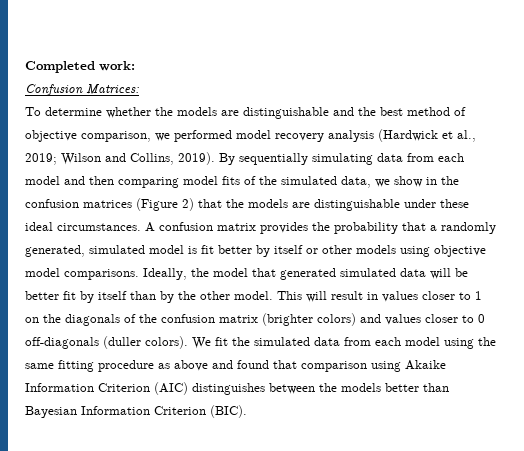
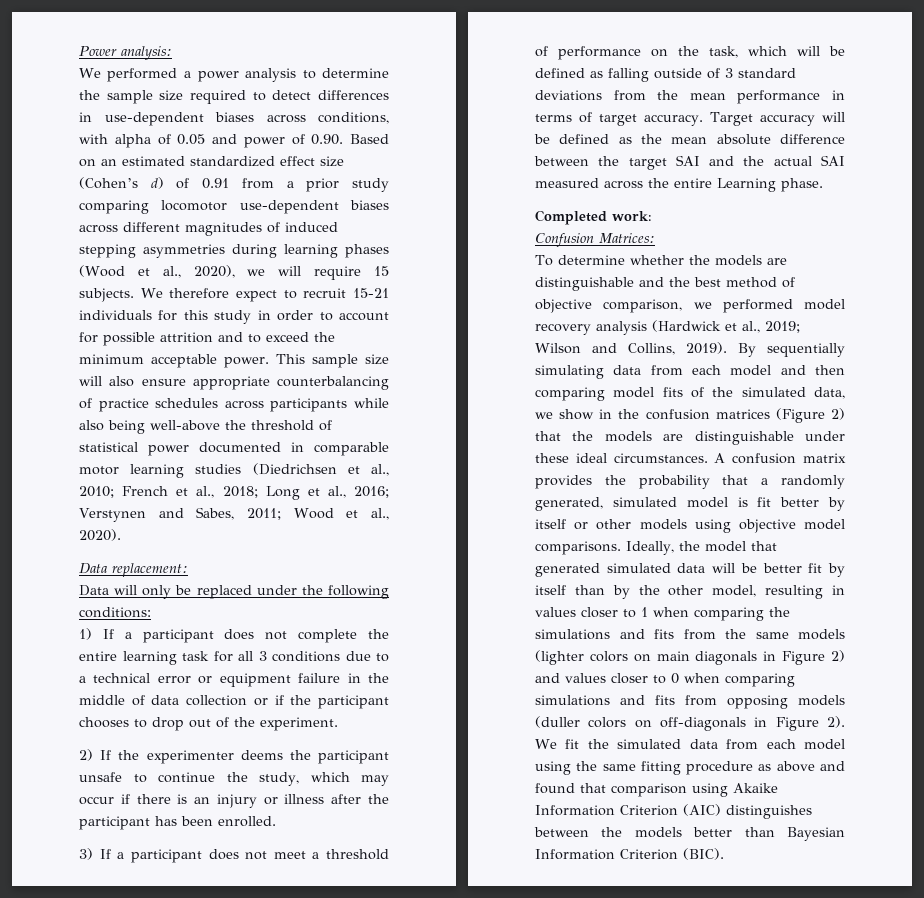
(25, 67) none -> [79,46,172,60] [79,68,389,82] [79,90,389,104] [79,112,389,126] [79,134,389,148] [79,156,344,167] [79,177,390,192] [79,200,389,214] [79,222,338,236] [79,244,389,258] [79,265,389,280] [79,288,390,302] [79,310,389,324] [79,332,335,346] [79,354,389,368] [79,376,389,390] [79,398,389,412] [79,420,332,434] [79,442,389,456] [79,463,389,478] [79,486,389,500] [79,507,389,522] [79,529,121,541] [79,563,188,577] [79,585,389,599] [79,607,151,618] [79,628,389,643] [79,651,389,665] [79,673,389,687] [79,695,389,709] [79,717,338,731] [79,749,389,764] [79,772,389,786] [79,794,389,808] [79,816,276,830] [79,848,389,863] [535,46,845,60] [535,68,796,82] [535,90,845,104] [535,112,845,126] [534,134,845,145] [534,155,845,170] [535,178,823,192] Power analysis: // We performed a power analysis to determine the sample size required to detect differences in use-dependent biases across conditions, with alpha of 0.05 and power of 0.90. Based on an estimated standardized effect size (Cohen’s d) of 0.91 from a prior study comparing locomotor use-dependent biases across different magnitudes of induced stepping asymmetries during learning phases (Wood et al., 2020), we will require 15 subjects. We therefore expect to recruit 15-21 individuals for this study in order to account for possible attrition and to exceed the minimum acceptable power. This sample size will also ensure appropriate counterbalancing of practice schedules across participants while also being well-above the threshold of statistical power documented in comparable motor learning studies (Diedrichsen et al., 2010; French et al., 2018; Long et al., 2016; Verstynen and Sabes, 2011; Wood et al., 2020). // Data replacement: // Data will only be replaced under the following conditions: // 1) If a participant does not complete the entire learning task for all 3 conditions due to a technical error or equipment failure in the middle of data collection or if the participant chooses to drop out of the experiment. // 2) If the experimenter deems the participant unsafe to continue the study, which may occur if there is an injury or illness after the participant has been enrolled. // 3) If a participant does not meet a threshold of performance on the task, which will be defined as falling outside of 3 standard deviations from the mean performance in terms of target accuracy. Target accuracy will be defined as the mean absolute difference between the target SAI and the actual SAI measured across the entire Learning phase. //
[234,291,363,302] model. This will result -> [712,585,824,599] model, resulting
[25,313,356,326] on the diagonals of the confusion matrix (brighter colors) -> [653,607,790,621] [535,629,845,640] [535,650,845,665] when comparing the simulations and fits from the same models (lighter colors on main diagonals in Figure 2)
[25,336,188,349] off-diagonals (duller colors). -> [684,673,795,687] [535,695,845,709] [535,716,845,731] when comparing simulations and fits from opposing models (duller colors on off-diagonals in Figure 2).

